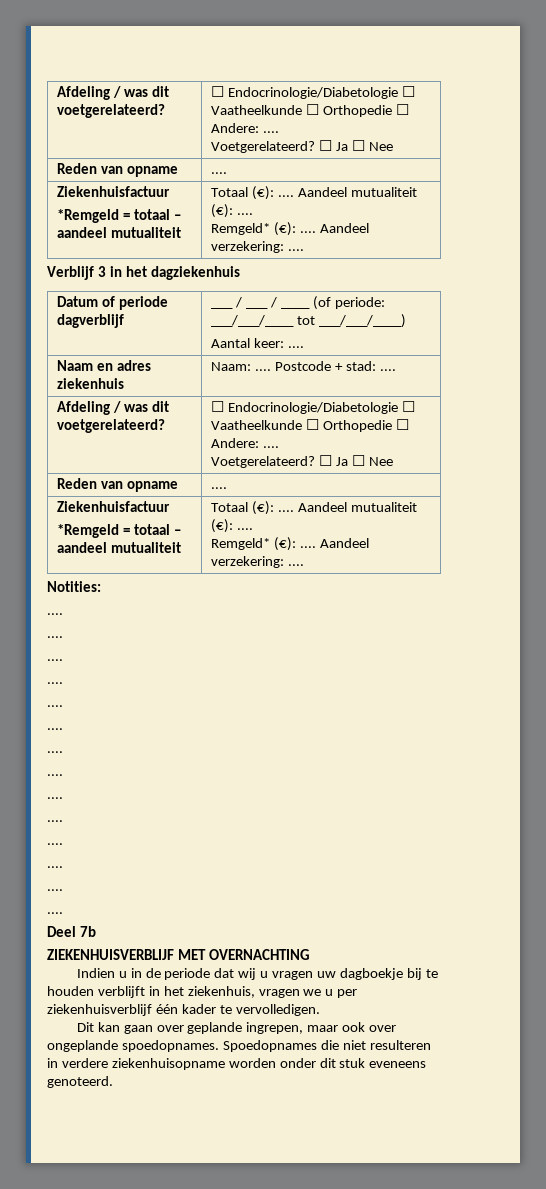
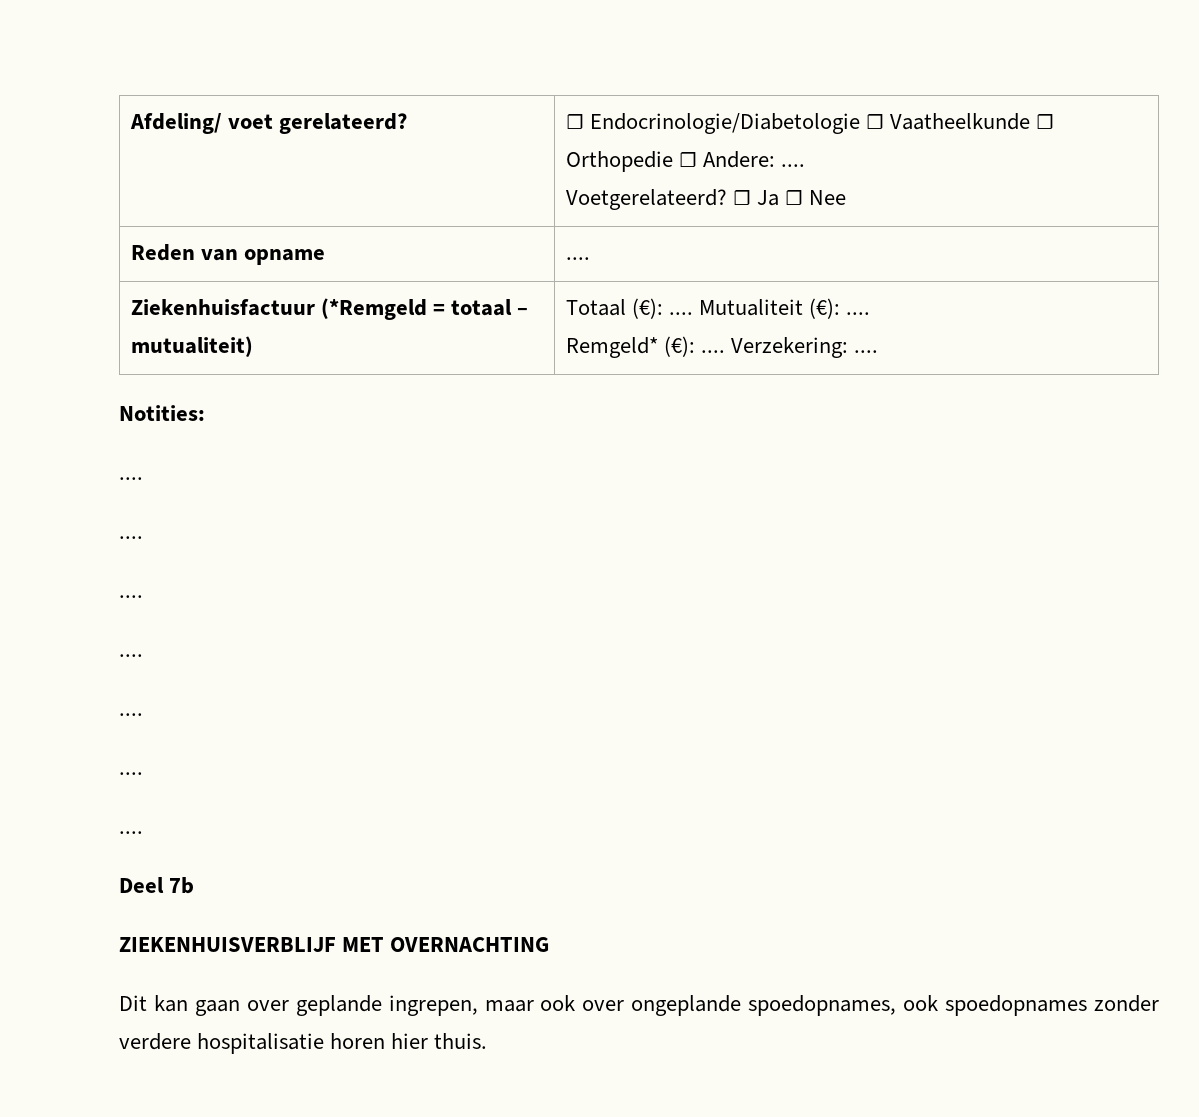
[57,86,170,100] [57,104,166,118] Afdeling / was dit voetgerelateerd? -> [129,113,407,134] Afdeling/ voet gerelateerd?
[57,209,182,223] [57,227,182,238] [211,186,417,200] [211,204,254,218] [211,222,370,236] [211,241,305,253] [47,266,240,280] [57,296,169,310] [57,314,125,328] [211,296,385,310] [211,314,407,328] [211,338,305,348] [57,360,152,371] [57,378,125,389] [211,361,396,371] [57,401,170,415] [57,419,166,433] [211,401,416,414] [211,419,410,432] [211,438,280,448] [211,455,393,468] [57,478,179,492] [211,487,228,489] [57,501,171,512] [57,524,182,538] [57,542,182,553] [211,501,417,515] [211,519,254,533] [211,537,370,551] [211,556,285,568] // *Remgeld = totaal – aandeel mutualiteit | Totaal (€): .... Aandeel mutualiteit (€): .... // Remgeld* (€): .... Aandeel verzekering: .... // Verblijf 3 in het dagziekenhuis // Datum of periode dagverblijf | ___ / ___ / ____ (of periode: ___/___/____ tot ___/___/____) // Aantal keer: .... // Naam en adres ziekenhuis | Naam: .... Postcode + stad: .... // Afdeling / was dit voetgerelateerd? | ☐ Endocrinologie/Diabetologie ☐ Vaatheelkunde ☐ Orthopedie ☐ Andere: .... // Voetgerelateerd? ☐ Ja ☐ Nee // Reden van opname | .... // Ziekenhuisfactuur // *Remgeld = totaal – aandeel mutualiteit | Totaal (€): .... Aandeel mutualiteit (€): .... // Remgeld* (€): .... Aandeel verzekering: -> [320,298,528,320] [130,336,253,357] [565,298,870,319] [565,336,848,358] (*Remgeld = totaal – mutualiteit) | Totaal (€): .... Mutualiteit (€): .... // Remgeld* (€): .... Verzekering:
[47,774,63,776] [47,797,63,799] [47,820,63,822] [47,843,63,845] [47,866,63,868] [47,889,63,891] [47,912,63,914] // .... // .... // .... // .... // .... // .... // .... -> (143, 832) none
[76,968,438,980] [47,986,358,998] [47,1004,320,1016] // Indien u in de periode dat wij u vragen uw dagboekje bij te houden verblijft in het ziekenhuis, vragen we u per ziekenhuisverblijf één kader te vervolledigen. -> (550, 944) none
[121,1040,431,1052] [47,1058,427,1070] [47,1076,113,1088] spoedopnames. Spoedopnames die niet resulteren in verdere ziekenhuisopname worden onder dit stuk eveneens genoteerd. -> [748,995,1159,1016] [119,1033,488,1054] spoedopnames, ook spoedopnames zonder verdere hospitalisatie horen hier thuis.

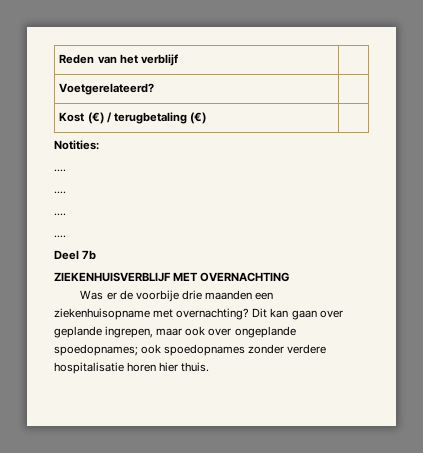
[129,113,407,134] [565,113,1054,134] [565,151,805,172] [565,189,846,210] [130,244,325,265] [565,257,590,260] [130,298,528,320] [130,336,253,357] [565,298,870,319] [565,336,878,358] Afdeling/ voet gerelateerd? | ☐ Endocrinologie/Diabetologie ☐ Vaatheelkunde ☐ Orthopedie ☐ Andere: .... // Voetgerelateerd? ☐ Ja ☐ Nee // Reden van opname | .... // Ziekenhuisfactuur (*Remgeld = totaal – mutualiteit) | Totaal (€): .... Mutualiteit (€): .... // Remgeld* (€): .... Verzekering: .... -> [59,54,178,66] [59,83,155,95] [59,112,206,124] Reden van het verblijf | // Voetgerelateerd? | // Kost (€) / terugbetaling (€) |
[119,713,143,716] [119,772,143,775] [119,831,143,834] // .... // .... // .... -> (66, 236) none
(550, 944) none -> [80,290,274,302] [54,308,250,320] Was er de voorbije drie maanden een ziekenhuisopname met overnachting?
[748,995,897,1016] spoedopnames, -> [54,344,138,356] spoedopnames;

